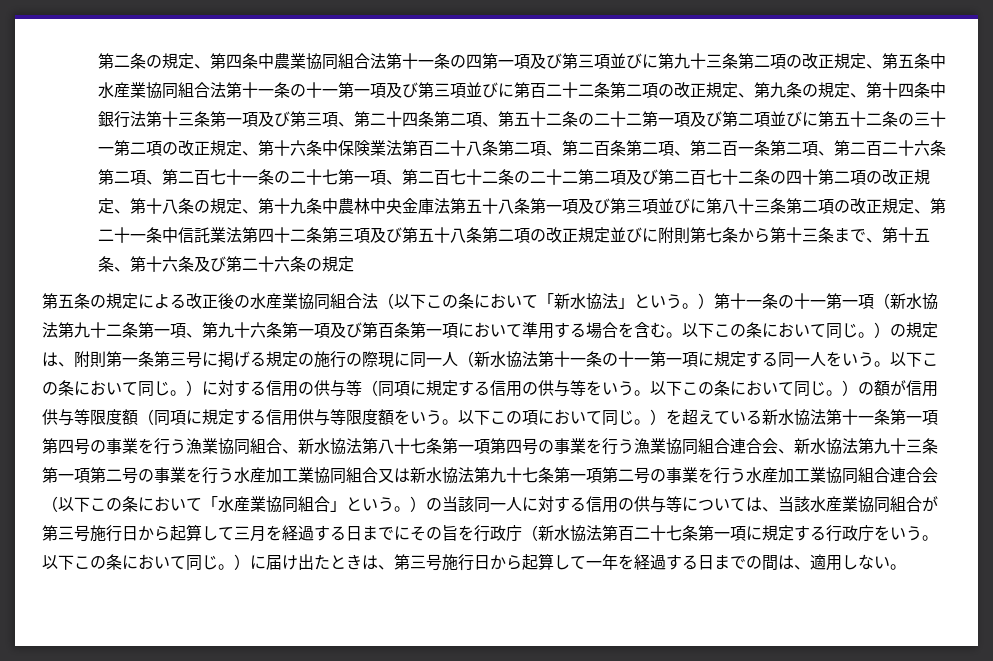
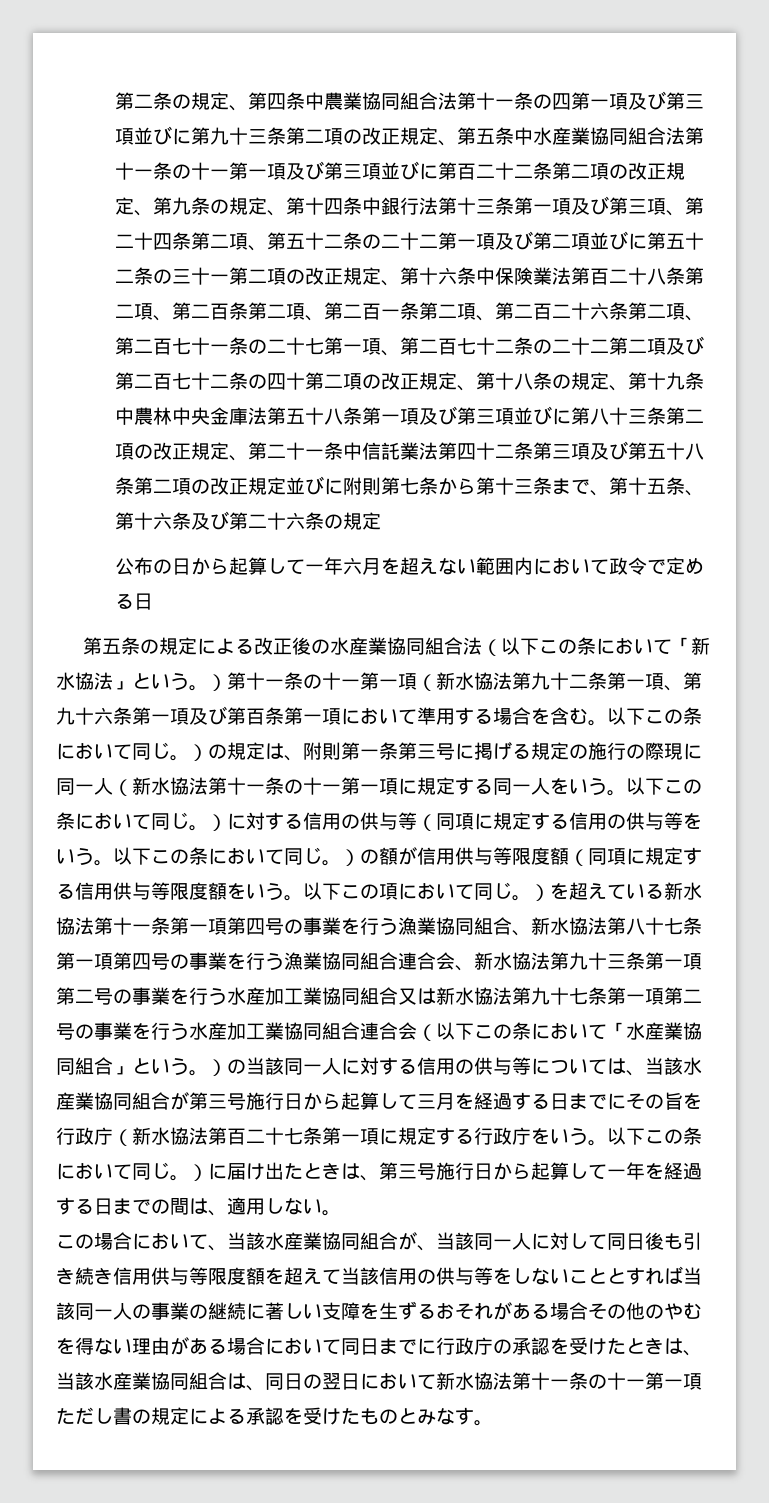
(355, 264) none -> [115,557,705,575] [115,593,154,610] // 公布の日から起算して一年六月を超えない範囲内において政令で定める日
(906, 567) none -> [56,1232,702,1251] [56,1266,702,1285] [56,1301,702,1320] [56,1337,702,1356] [56,1372,702,1391] [56,1407,493,1426] // この場合において、当該水産業協同組合が、当該同一人に対して同日後も引き続き信用供与等限度額を超えて当該信用の供与等をしないこととすれば当該同一人の事業の継続に著しい支障を生ずるおそれがある場合その他のやむを得ない理由がある場合において同日までに行政庁の承認を受けたときは、当該水産業協同組合は、同日の翌日において新水協法第十一条の十一第一項ただし書の規定による承認を受けたものとみなす。

